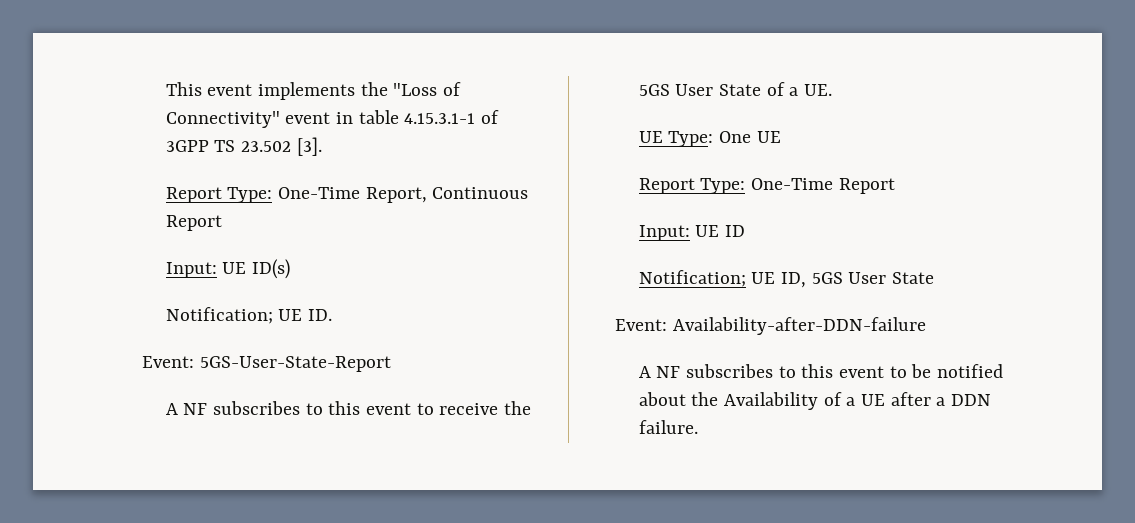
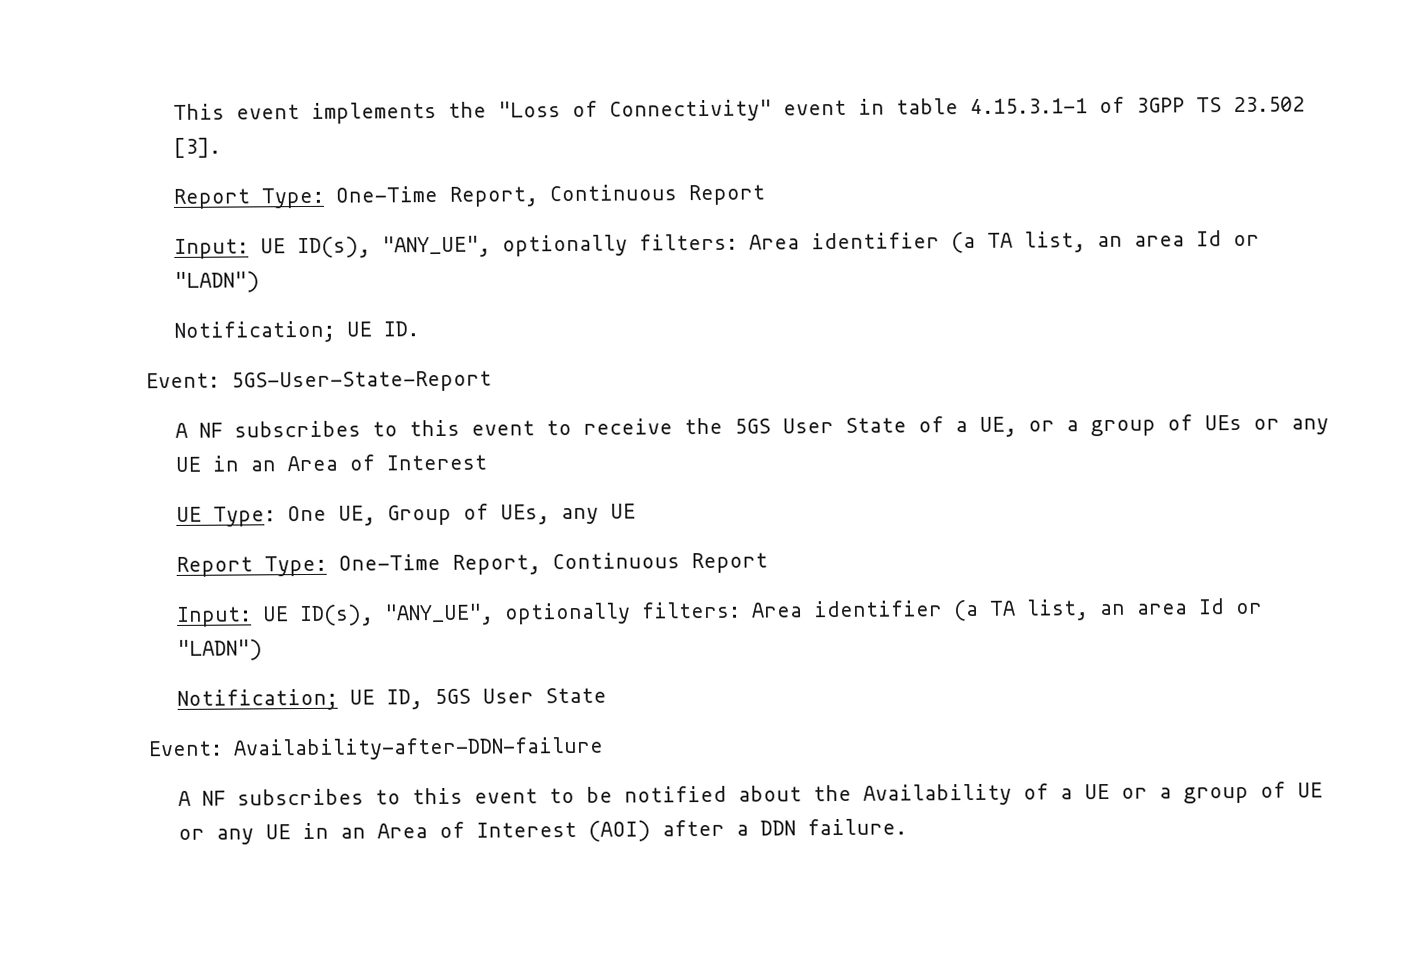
[252,259,291,279] ID(s) -> [297,230,1261,259] [174,271,261,293] ID(s), "ANY_UE", optionally filters: Area identifier (a TA list, an area Id or "LADN")
[804,84,833,96] [638,131,752,147] UE. // UE Type: One -> [979,414,1330,437] [175,454,488,472] [176,503,600,527] UE, or a group of UEs or any UE in an Area of Interest // UE Type: One UE, Group of UEs, any
[838,178,895,194] [638,225,746,241] Report // Input: UE ID -> [452,552,769,575] [176,598,1264,627] [177,639,264,661] Report, Continuous Report // Input: UE ID(s), "ANY_UE", optionally filters: Area identifier (a TA list, an area Id or "LADN")
(886, 400) none -> [1121,781,1324,804] [178,820,652,845] or a group of UE or any UE in an Area of Interest (AOI)

